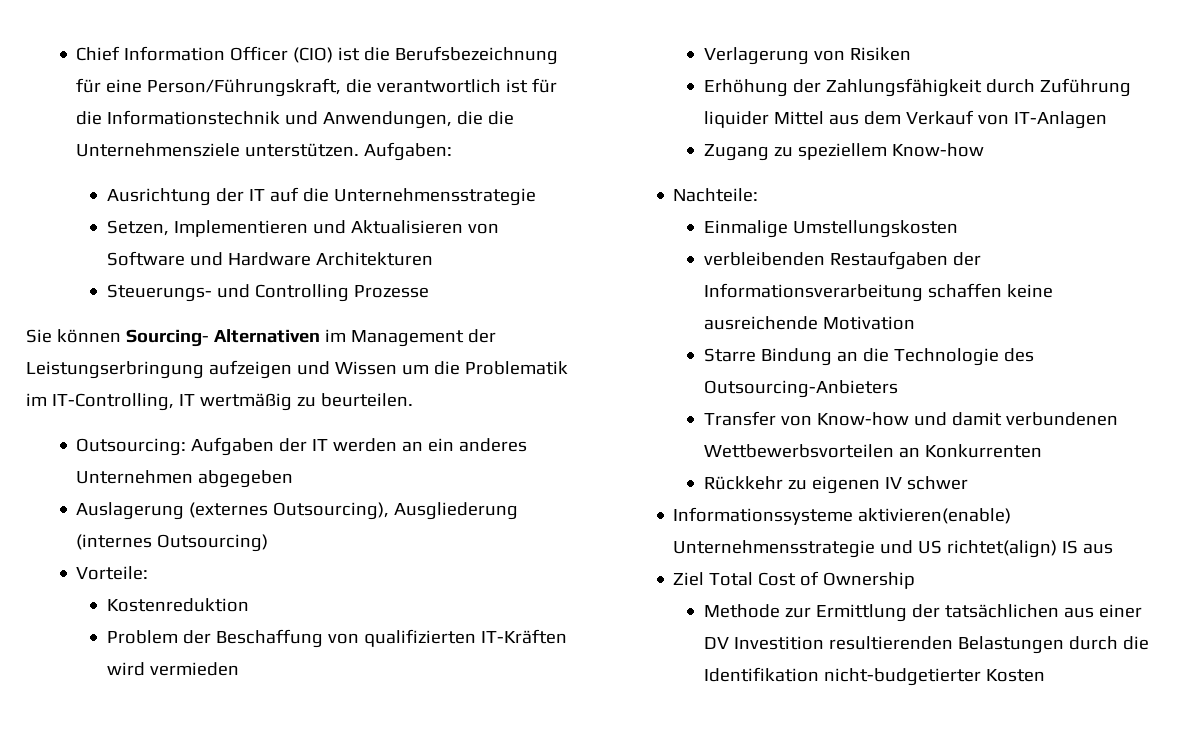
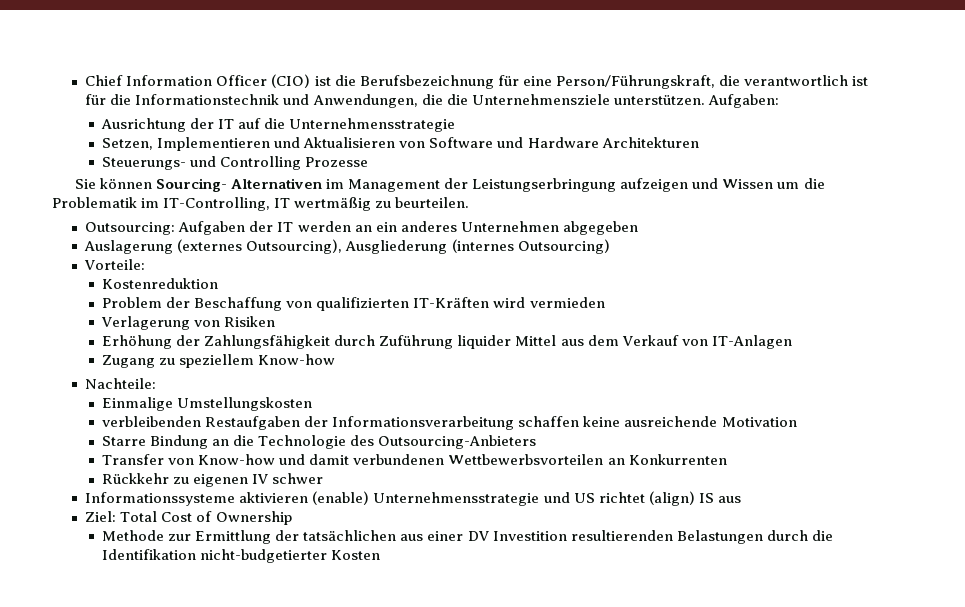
[858,508,1012,524] aktivieren(enable) -> [239,491,370,505] aktivieren (enable)
[947,540,1058,558] richtet(align) -> [598,491,695,506] richtet (align)
[673,572,705,586] Ziel -> [85,511,117,522] Ziel:

